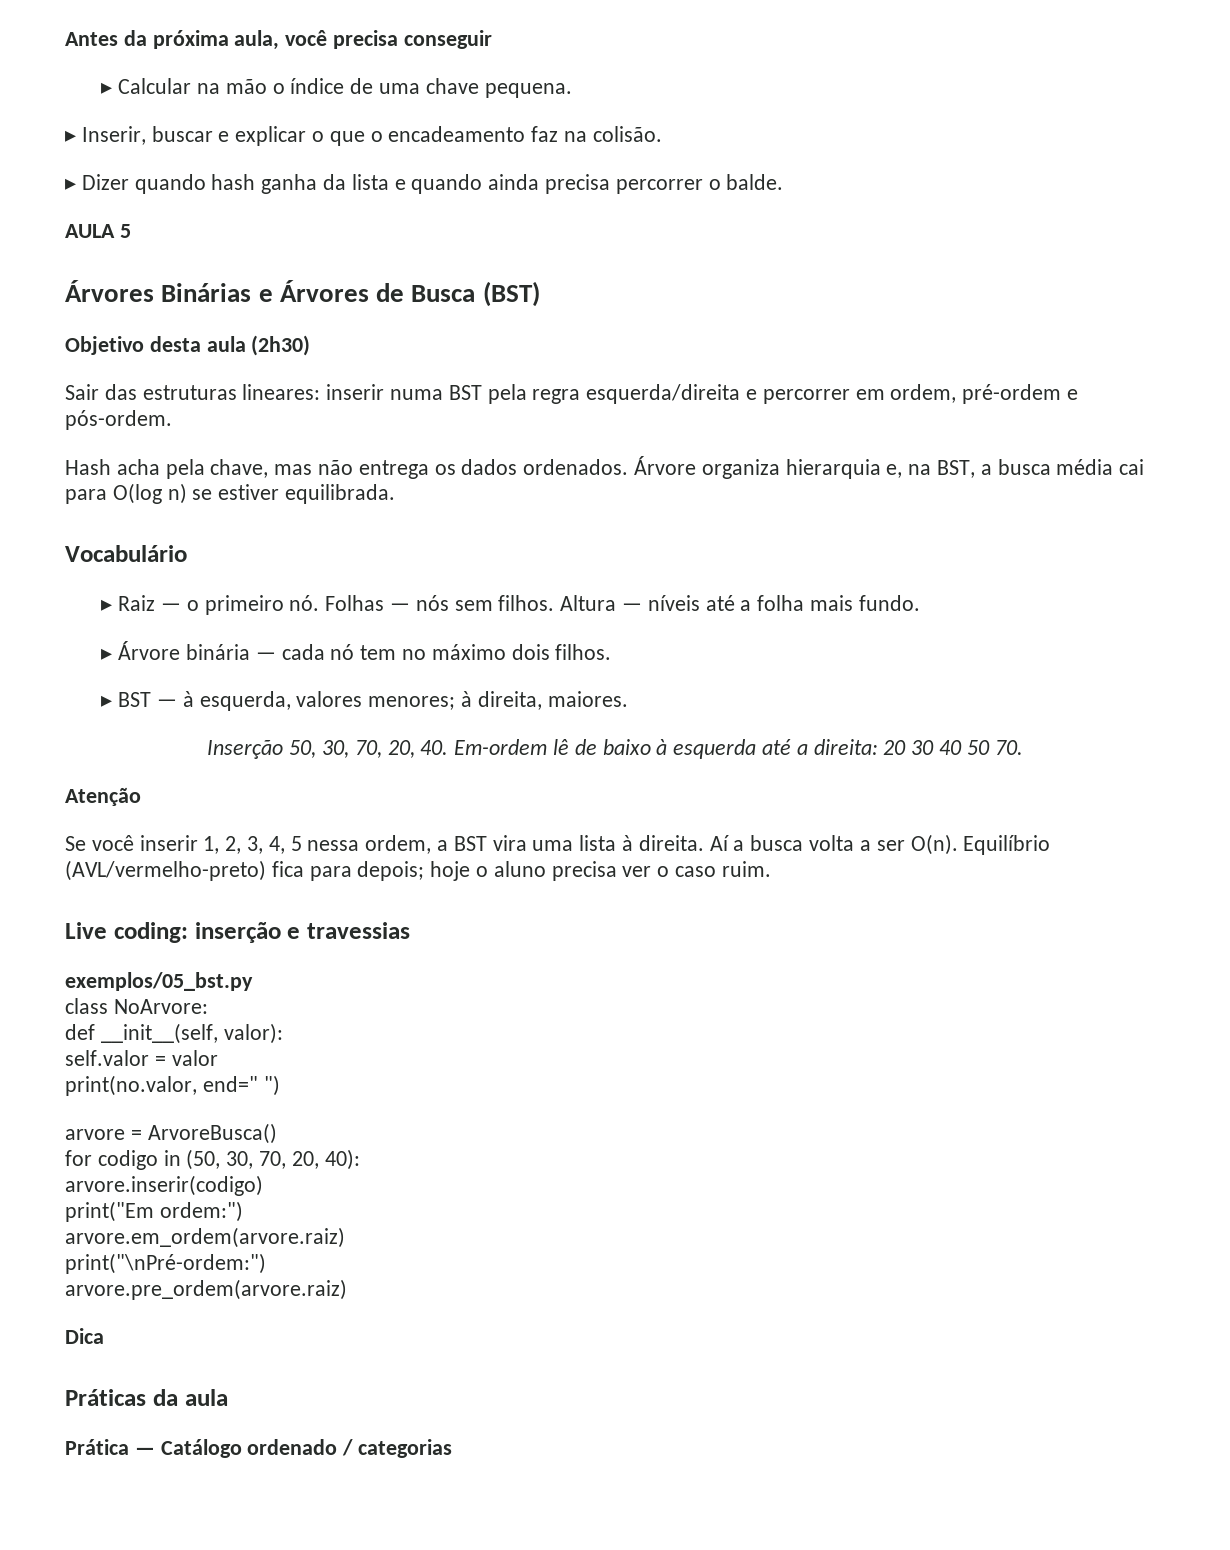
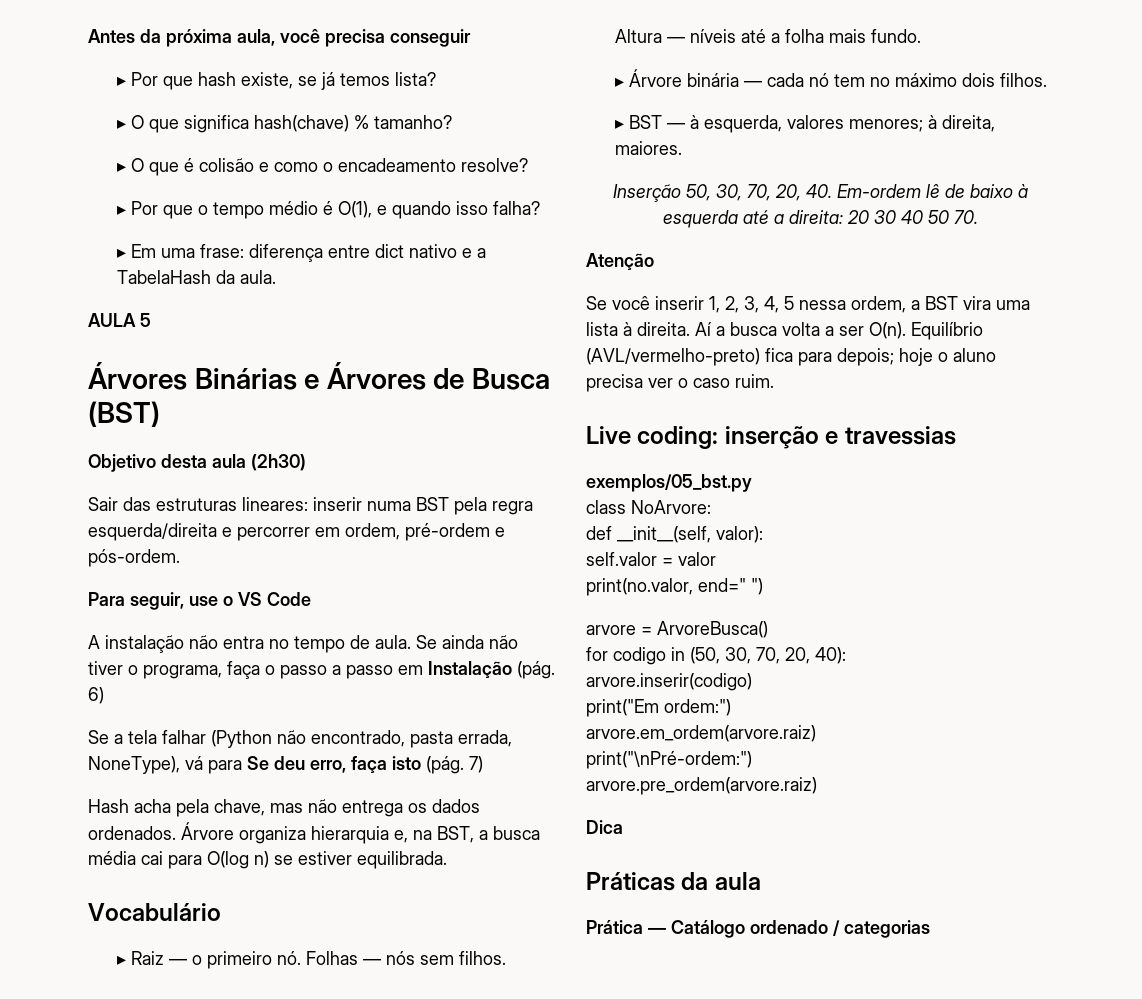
[118,78,572,98] [65,126,662,146] [65,174,784,194] Calcular na mão o índice de uma chave pequena. // ▸ Inserir, buscar e explicar o que o encadeamento faz na colisão. // ▸ Dizer quando hash ganha da lista e quando ainda precisa percorrer o balde. -> [131,72,437,90] [117,115,453,133] [117,158,529,176] [117,201,541,219] [117,244,487,262] [117,270,277,284] Por que hash existe, se já temos lista? // ▸ O que significa hash(chave) % tamanho? // ▸ O que é colisão e como o encadeamento resolve? // ▸ Por que o tempo médio é O(1), e quando isso falha? // ▸ Em uma frase: diferença entre dict nativo e a TabelaHash da aula.
(172, 420) none -> [88,592,311,610] [88,635,518,653] [88,661,555,679] [88,687,104,704] [88,730,512,748] [88,756,483,774] // Para seguir, use o VS Code // A instalação não entra no tempo de aula. Se ainda não tiver o programa, faça o passo a passo em Instalação (pág. 6) // Se a tela falhar (Python não encontrado, pasta errada, NoneType), vá para Se deu erro, faça isto (pág. 7)

